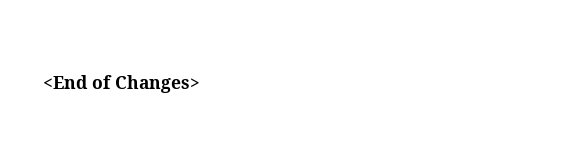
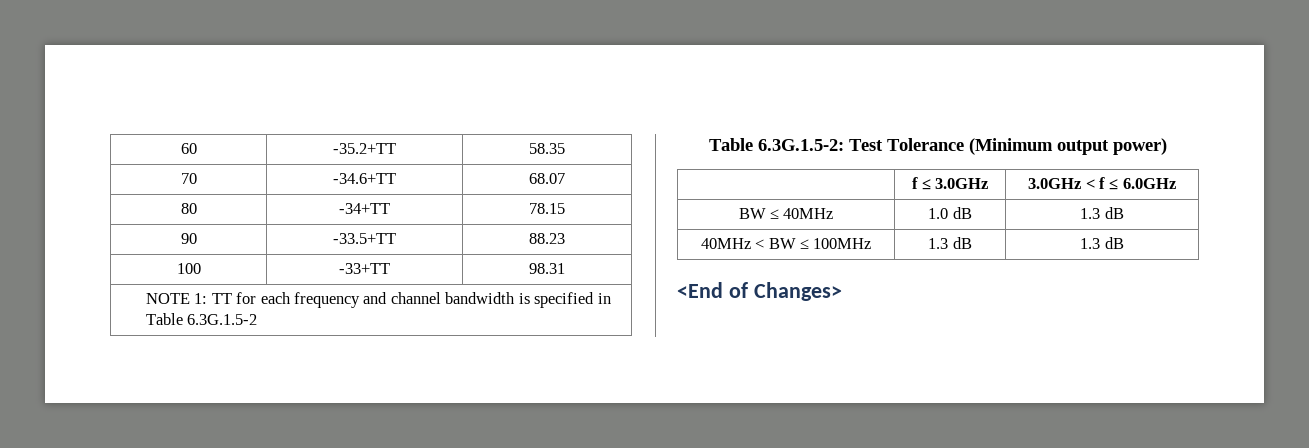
(43, 82) none -> [180,143,197,154] [333,143,396,154] [529,143,565,154] [180,173,197,184] [333,173,396,184] [529,173,565,184] [180,203,197,214] [339,203,390,214] [529,203,565,214] [180,233,197,244] [333,233,396,244] [529,233,565,244] [176,263,201,274] [339,263,390,274] [529,263,565,274] [145,292,611,308] [145,313,258,325] [709,138,1167,155] [911,177,989,190] [1028,177,1176,190] [738,208,834,219] [928,207,972,219] [1080,207,1124,219] [700,238,872,249] [928,237,972,249] [1080,237,1124,249] 60 | -35.2+TT | 58.35 // 70 | -34.6+TT | 68.07 // 80 | -34+TT | 78.15 // 90 | -33.5+TT | 88.23 // 100 | -33+TT | 98.31 // NOTE 1: TT for each frequency and channel bandwidth is specified in Table 6.3G.1.5-2 // Table 6.3G.1.5-2: Test Tolerance (Minimum output power) // | f ≤ 3.0GHz | 3.0GHz < f ≤ 6.0GHz // BW ≤ 40MHz | 1.0 dB | 1.3 dB // 40MHz < BW ≤ 100MHz | 1.3 dB | 1.3 dB //

